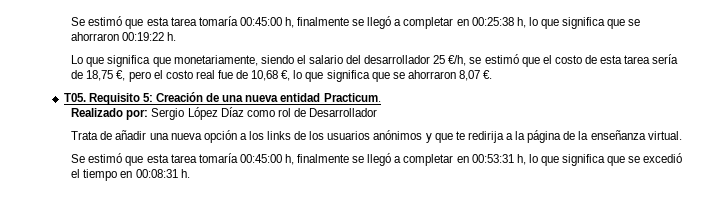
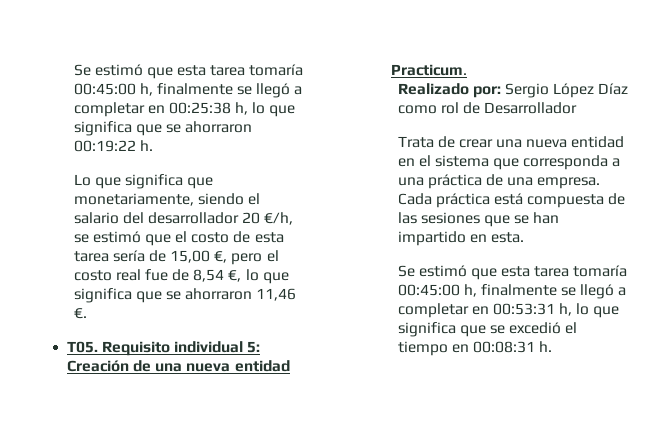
[433,55,446,64] 25 -> [242,212,261,224] 20
[86,70,114,81] 18,75 -> [170,250,211,263] 15,00
[251,70,279,81] 10,68 -> [193,269,225,282] 8,54
[458,70,480,81] 8,07 -> [256,288,297,301] 11,46
(140, 99) none -> [174,341,244,353] individual
[115,130,682,143] añadir una nueva opción a los links de los usuarios anónimos y que te redirija a la página de la enseñanza virtual. -> [458,136,625,148] [397,155,621,170] [397,174,601,189] [397,193,626,208] [397,212,560,227] [397,231,524,246] crear una nueva entidad en el sistema que corresponda a una práctica de una empresa. Cada práctica está compuesta de las sesiones que se han impartido en esta.

